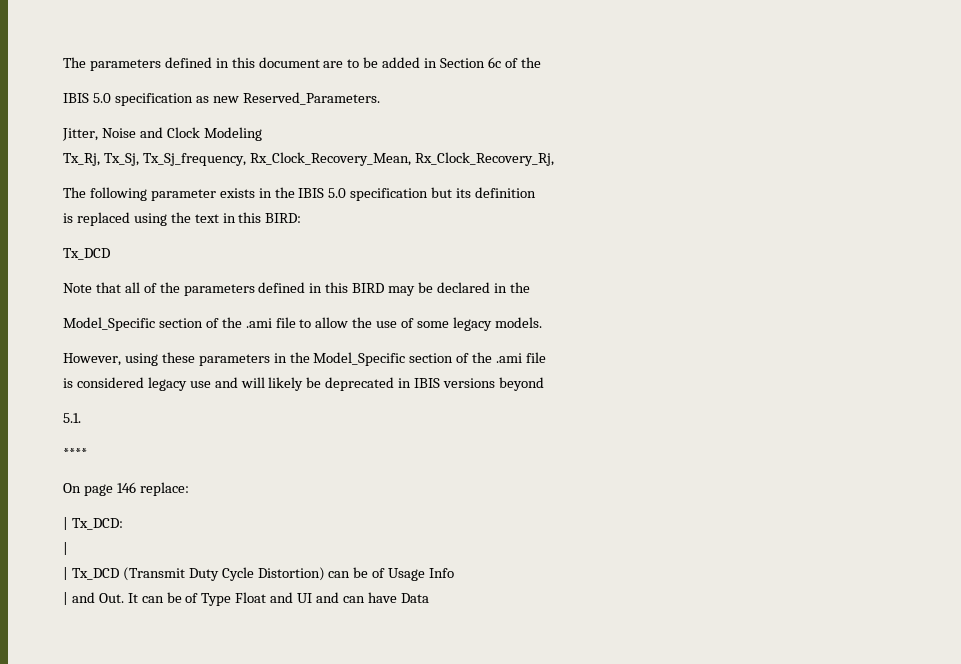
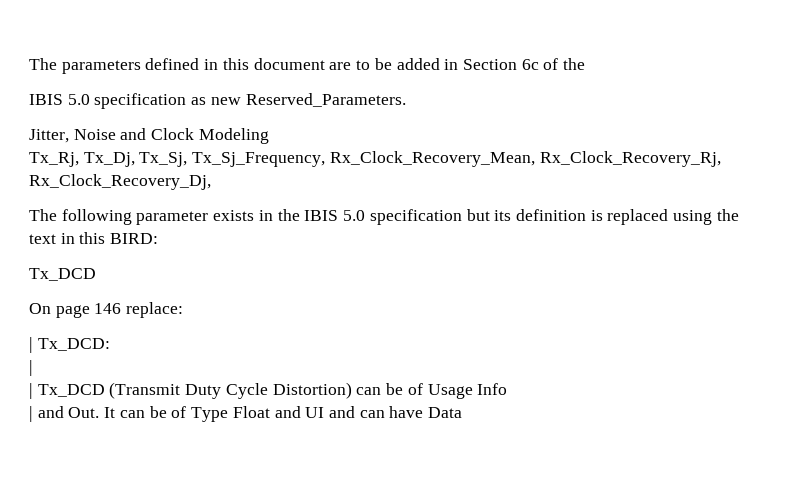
[103,153,246,166] Tx_Sj, Tx_Sj_frequency, -> [83,152,326,167] Tx_Dj, Tx_Sj, Tx_Sj_Frequency,
(554, 159) none -> [29,174,211,190] Rx_Clock_Recovery_Dj,
(537, 192) // -> (586, 215) none
[63,282,530,296] [63,317,542,331] [63,352,547,366] [63,377,544,391] [63,413,81,423] [63,448,87,458] // Note that all of the parameters defined in this BIRD may be declared in the // Model_Specific section of the .ami file to allow the use of some legacy models. // However, using these parameters in the Model_Specific section of the .ami file // is considered legacy use and will likely be deprecated in IBIS versions beyond // 5.1. // **** -> (96, 274) none

